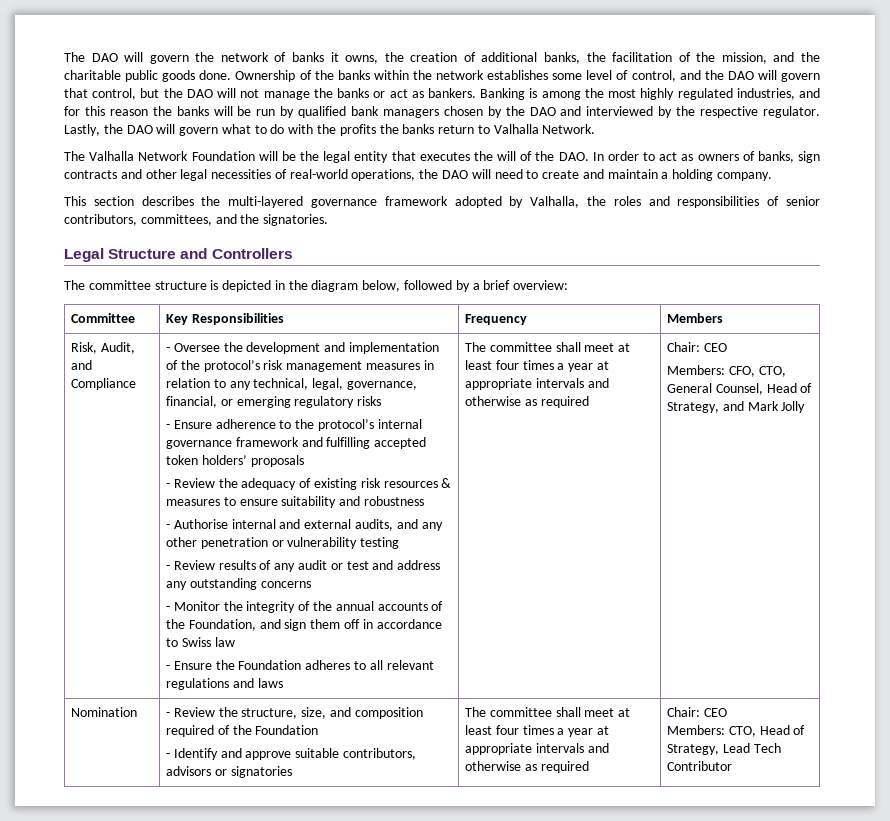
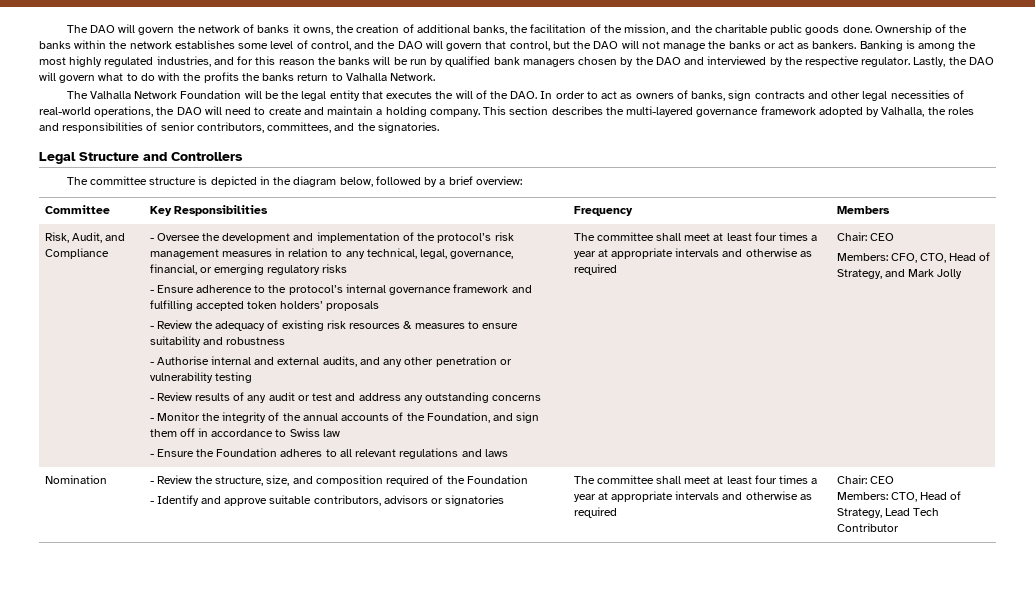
(773, 176) // -> (480, 113) none
[667,383,763,395] General Counsel, -> (946, 258) none

